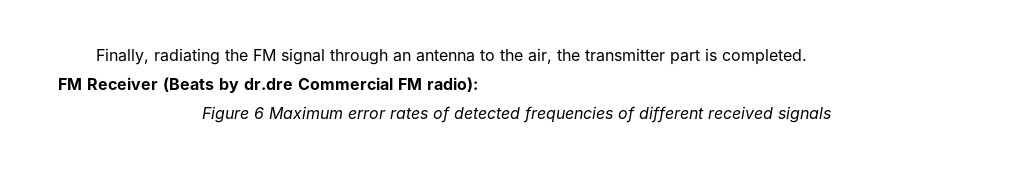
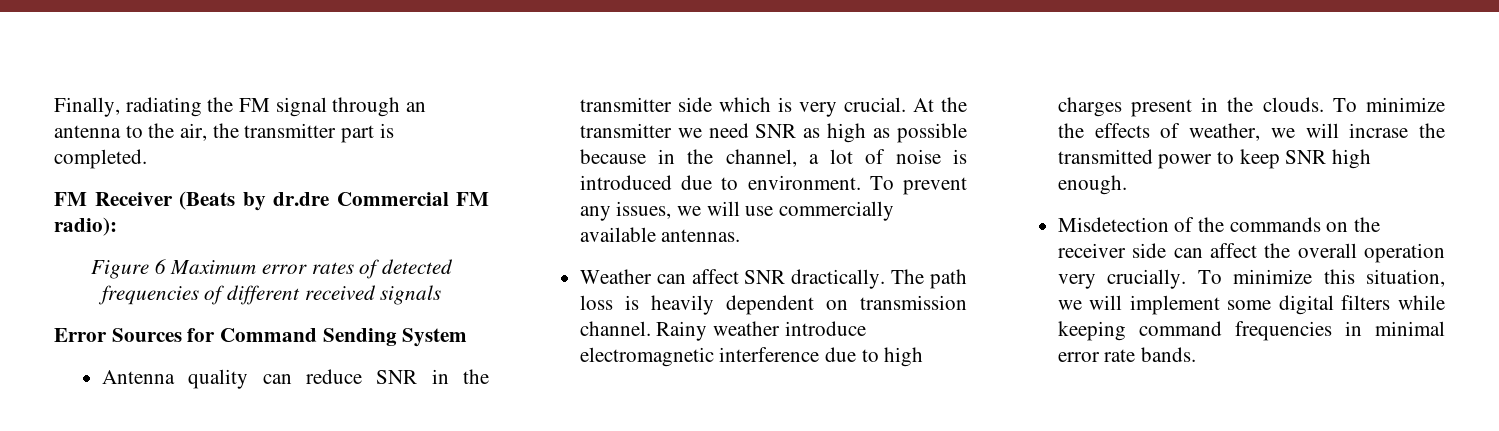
(831, 114) none -> [54,328,468,347] [101,369,489,389] [579,97,967,117] [579,123,967,143] [579,149,967,167] [579,175,967,195] [579,201,895,221] [579,227,741,242] [579,269,967,289] [579,295,967,315] [579,321,866,341] [579,347,924,367] [1057,97,1445,117] [1057,123,1445,141] [1057,149,1372,169] [1057,175,1127,195] [1057,217,1381,232] [1057,243,1445,263] [1057,269,1445,289] [1057,295,1445,315] [1057,321,1445,341] [1057,347,1197,362] // Error Sources for Command Sending System // Antenna quality can reduce SNR in the transmitter side which is very crucial. At the transmitter we need SNR as high as possible because in the channel, a lot of noise is introduced due to environment. To prevent any issues, we will use commercially available antennas. // Weather can affect SNR dractically. The path loss is heavily dependent on transmission channel. Rainy weather introduce electromagnetic interference due to high charges present in the clouds. To minimize the effects of weather, we will incrase the transmitted power to keep SNR high enough. // Misdetection of the commands on the receiver side can affect the overall operation very crucially. To minimize this situation, we will implement some digital filters while keeping command frequencies in minimal error rate bands.

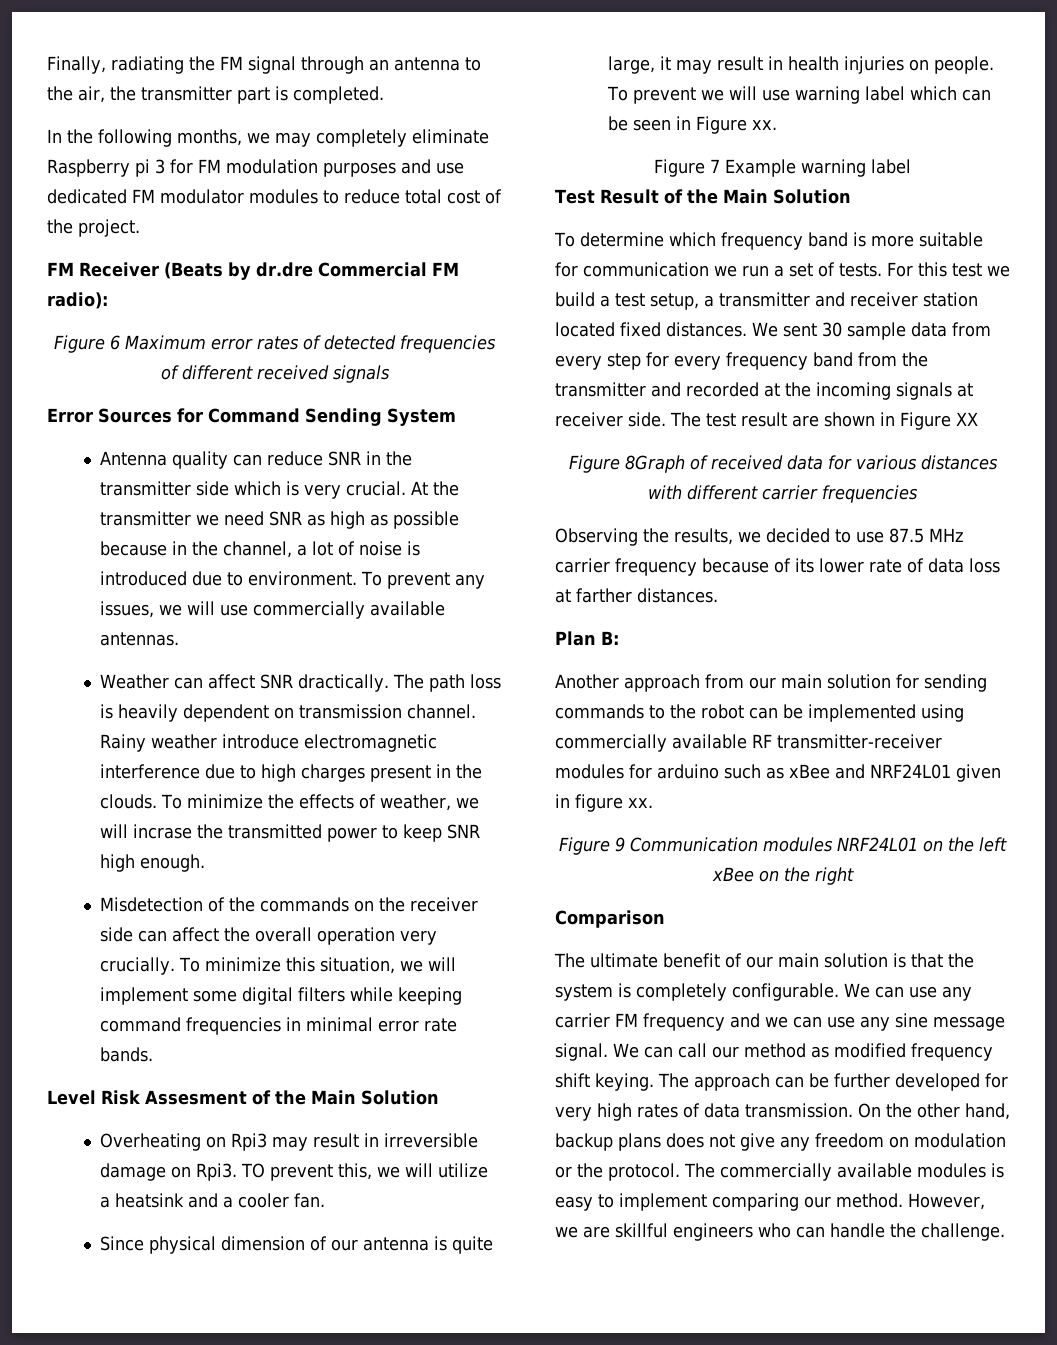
(147, 159) none -> [47,129,489,147] [47,159,464,177] [47,189,502,204] [47,219,140,237] // In the following months, we may completely eliminate Raspberry pi 3 for FM modulation purposes and use dedicated FM modulator modules to reduce total cost of the project.
(1197, 354) none -> [47,1090,439,1105] [99,1133,478,1151] [99,1163,488,1181] [99,1193,325,1208] [99,1236,493,1254] [607,56,994,74] [606,86,991,104] [607,116,777,134] [654,159,911,177] [555,189,851,204] [554,232,983,250] [555,262,1010,277] [555,292,978,310] [555,322,991,340] [555,352,928,370] [555,382,973,400] [555,412,978,430] [568,455,998,473] [648,485,918,503] [555,528,964,546] [555,558,1000,576] [555,588,718,603] [555,631,619,646] [555,674,987,692] [555,704,964,722] [555,734,942,752] [555,764,1001,782] [555,794,653,812] [559,837,1007,855] [711,867,854,885] [555,910,665,928] [554,953,974,968] [555,983,972,1001] [555,1013,1005,1031] [555,1043,993,1061] [555,1073,1008,1091] [555,1103,1010,1121] [555,1133,1006,1151] [555,1163,1004,1181] [555,1193,985,1211] [555,1223,1005,1241] // Level Risk Assesment of the Main Solution // Overheating on Rpi3 may result in irreversible damage on Rpi3. TO prevent this, we will utilize a heatsink and a cooler fan. // Since physical dimension of our antenna is quite large, it may result in health injuries on people. To prevent we will use warning label which can be seen in Figure xx. // Figure 7 Example warning label // Test Result of the Main Solution // To determine which frequency band is more suitable for communication we run a set of tests. For this test we build a test setup, a transmitter and receiver station located fixed distances. We sent 30 sample data from every step for every frequency band from the transmitter and recorded at the incoming signals at receiver side. The test result are shown in Figure XX // Figure 8Graph of received data for various distances with different carrier frequencies // Observing the results, we decided to use 87.5 MHz carrier frequency because of its lower rate of data loss at farther distances. // Plan B: // Another approach from our main solution for sending commands to the robot can be implemented using commercially available RF transmitter-receiver modules for arduino such as xBee and NRF24L01 given in figure xx. // Figure 9 Communication modules NRF24L01 on the left xBee on the right // Comparison // The ultimate benefit of our main solution is that the system is completely configurable. We can use any carrier FM frequency and we can use any sine message signal. We can call our method as modified frequency shift keying. The approach can be further developed for very high rates of data transmission. On the other hand, backup plans does not give any freedom on modulation or the protocol. The commercially available modules is easy to implement comparing our method. However, we are skillful engineers who can handle the challenge.

